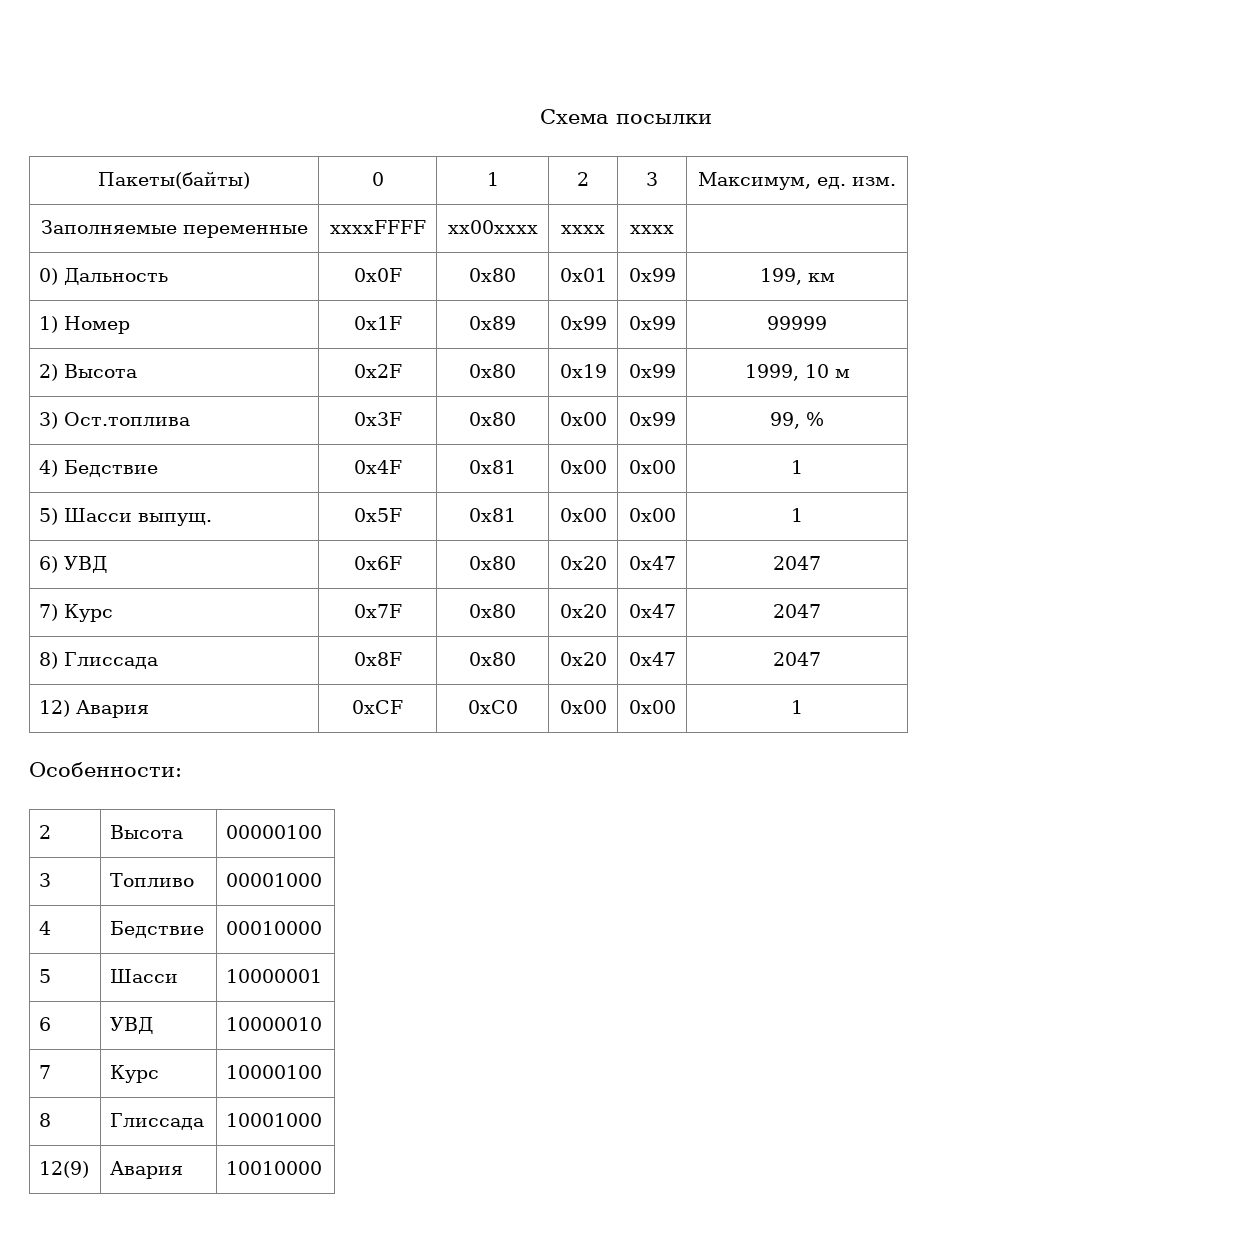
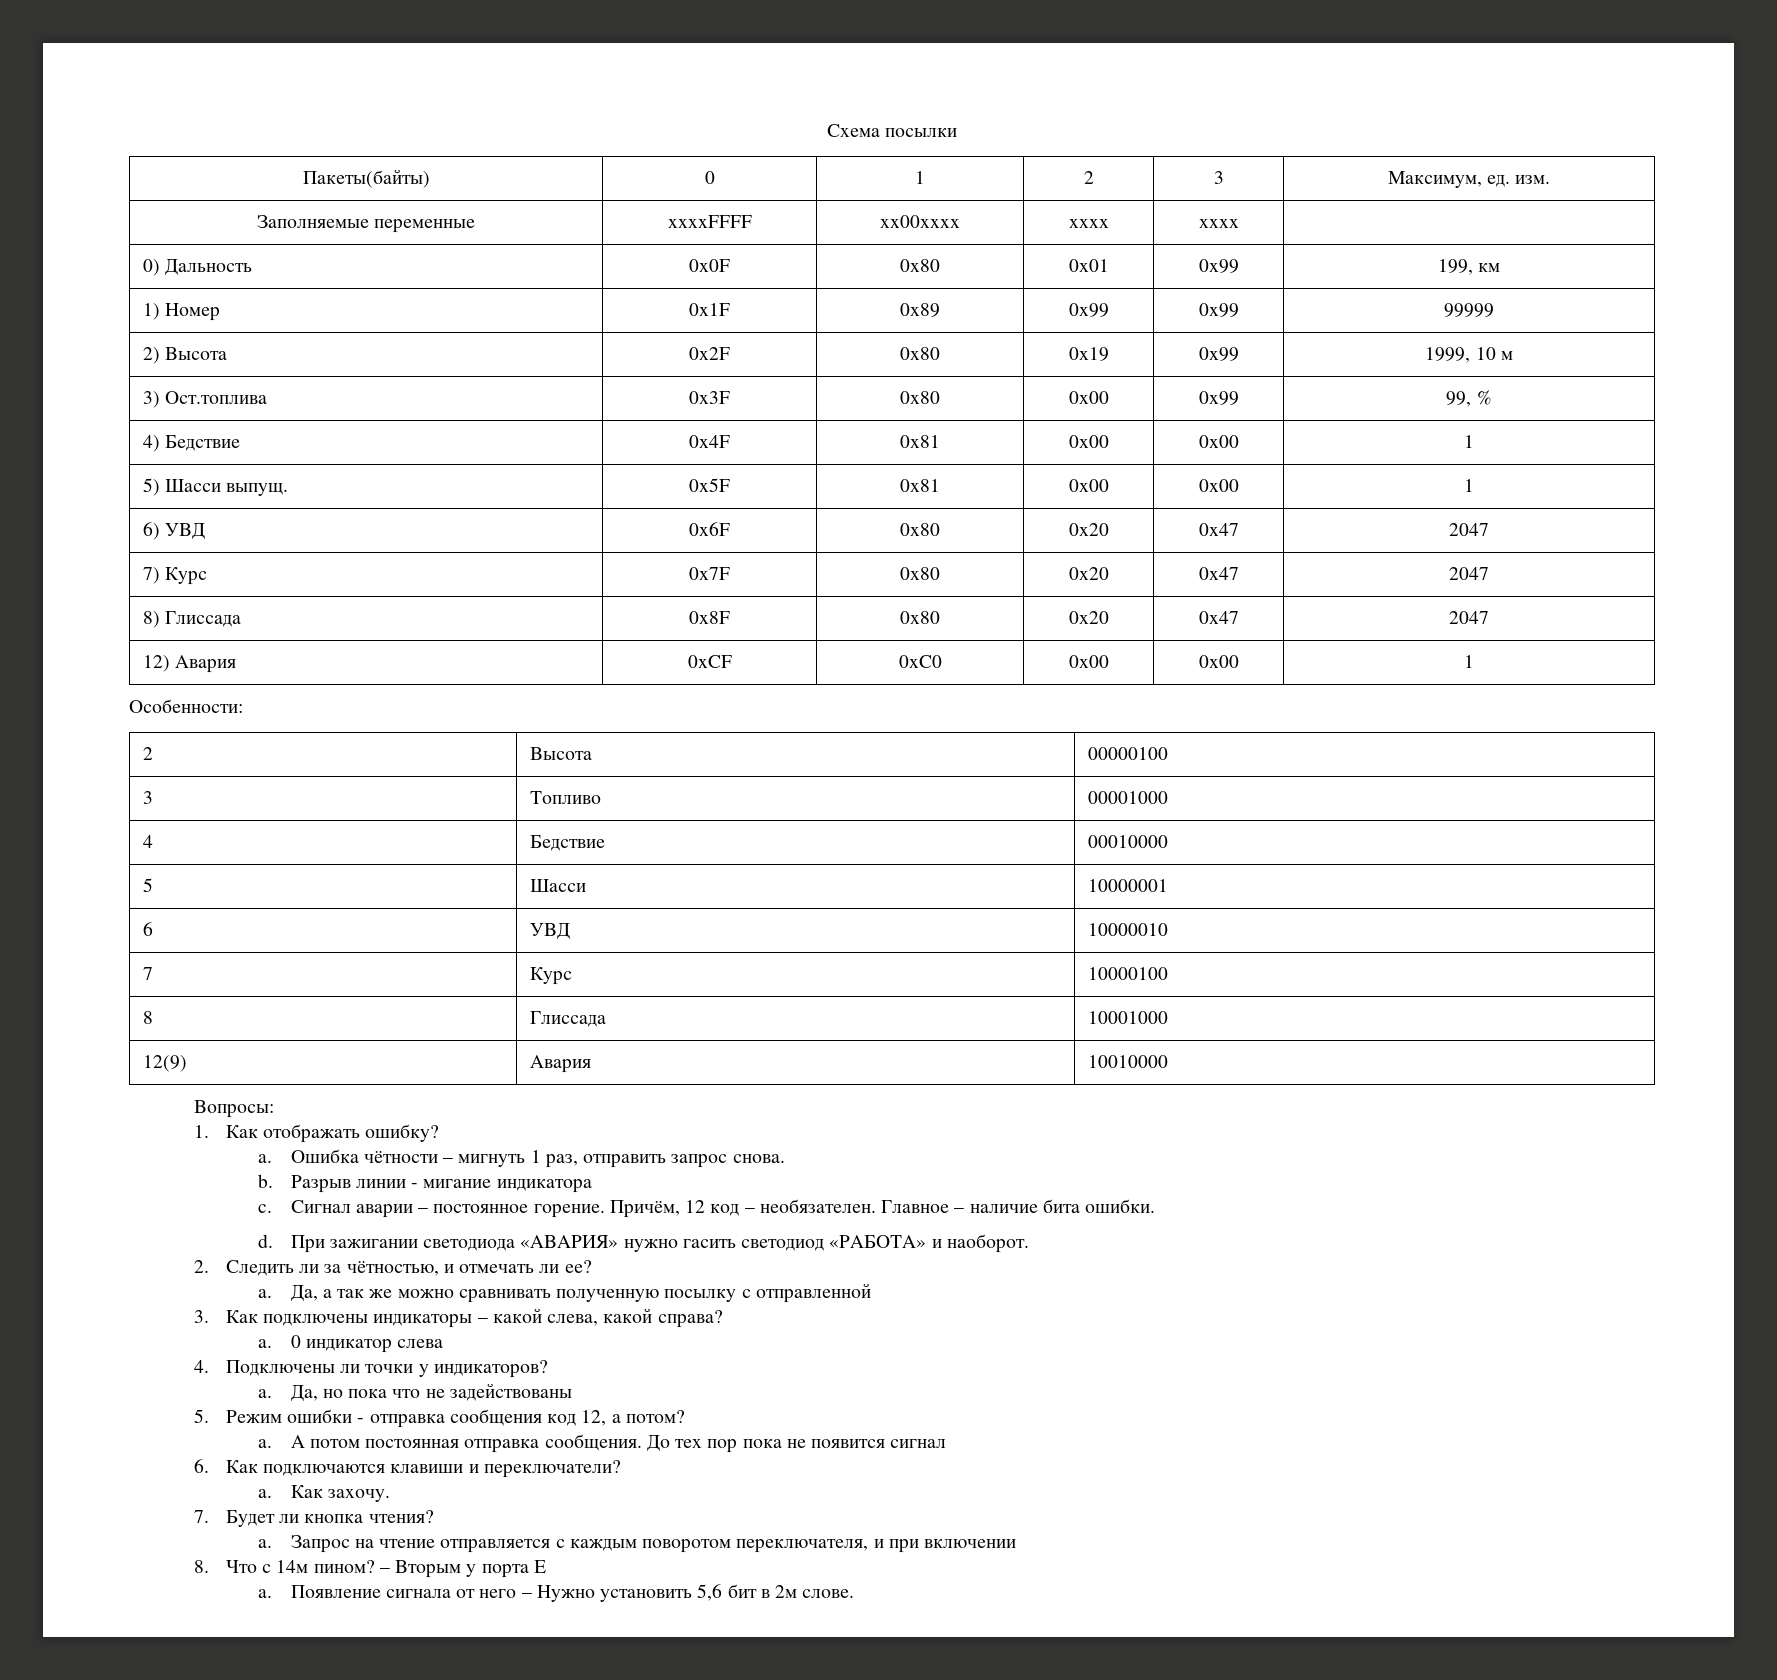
(323, 1168) none -> [193,1100,274,1118] [193,1124,440,1143] [258,1149,785,1168] [258,1174,592,1193] [258,1199,1156,1218] [258,1234,1029,1253] [193,1260,592,1276] [258,1283,871,1303] [193,1308,723,1328] [258,1335,444,1353] [193,1360,548,1378] [258,1383,572,1401] [193,1409,686,1428] [258,1434,947,1453] [193,1459,621,1478] [258,1485,390,1502] [193,1510,434,1527] [258,1535,1017,1553] [193,1560,547,1578] [258,1584,855,1602] // Вопросы: // 1. Как отображать ошибку? // a. Ошибка чётности – мигнуть 1 раз, отправить запрос снова. // b. Разрыв линии - мигание индикатора // c. Сигнал аварии – постоянное горение. Причём, 12 код – необязателен. Главное – наличие бита ошибки. // d. При зажигании светодиода «АВАРИЯ» нужно гасить светодиод «РАБОТА» и наоборот. // 2. Следить ли за чётностью, и отмечать ли ее? // a. Да, а так же можно сравнивать полученную посылку с отправленной // 3. Как подключены индикаторы – какой слева, какой справа? // a. 0 индикатор слева // 4. Подключены ли точки у индикаторов? // a. Да, но пока что не задействованы // 5. Режим ошибки - отправка сообщения код 12, а потом? // a. А потом постоянная отправка сообщения. До тех пор пока не появится сигнал // 6. Как подключаются клавиши и переключатели? // a. Как захочу. // 7. Будет ли кнопка чтения? // a. Запрос на чтение отправляется с каждым поворотом переключателя, и при включении // 8. Что с 14м пином? – Вторым у порта Е // a. Появление сигнала от него – Нужно установить 5,6 бит в 2м слове.

